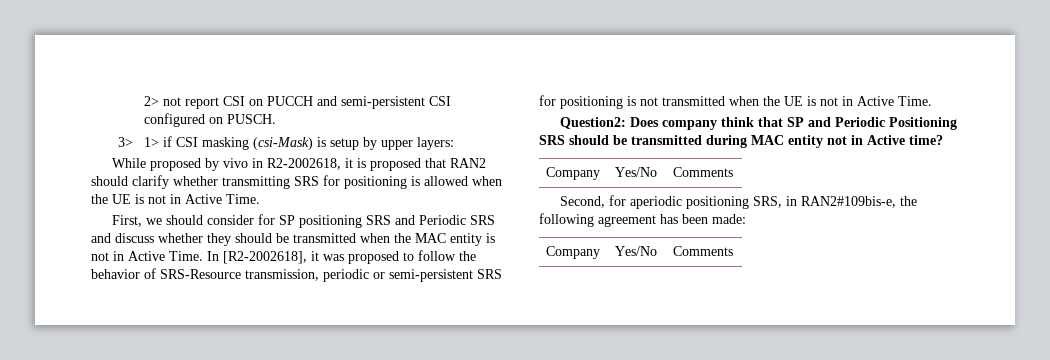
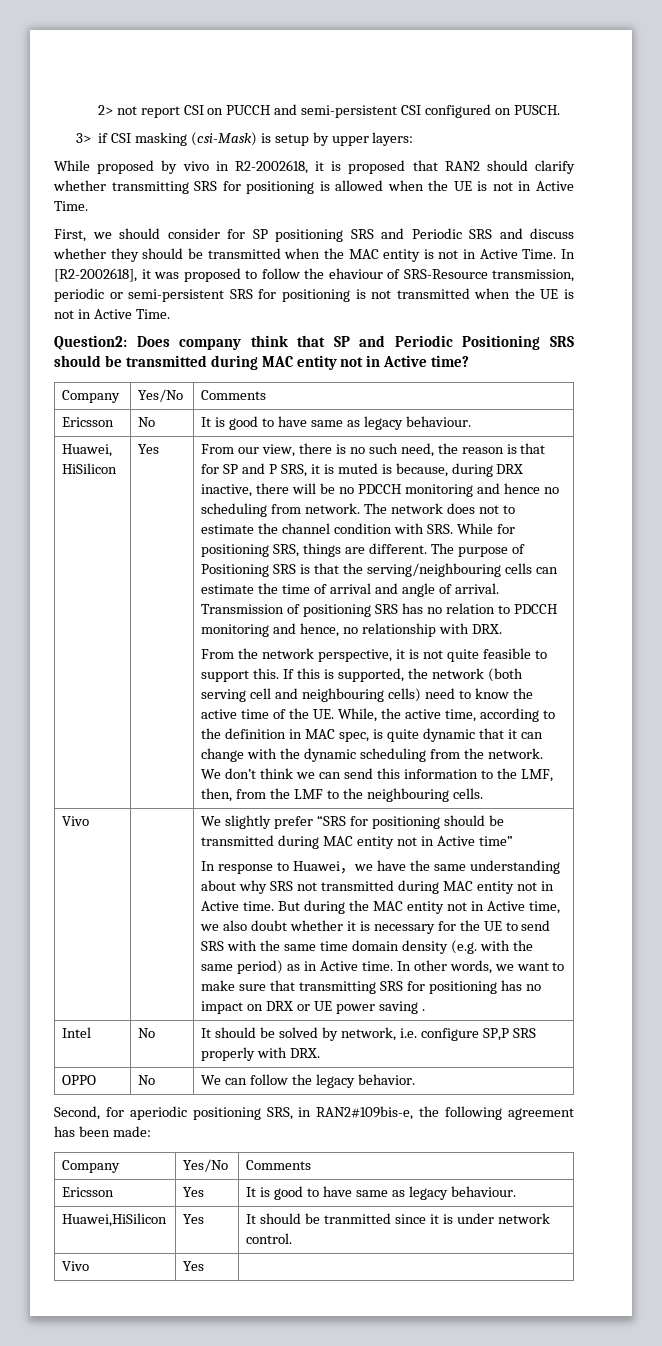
[144,137,160,147] 1> -> (91, 138) none
[91,269,140,279] behavior -> [328,268,383,279] ehaviour
(734, 172) none -> [62,417,115,427] [138,417,156,427] [201,416,471,430] [62,444,113,457] [62,463,118,474] [138,444,160,454] [201,443,546,457] [201,463,524,477] [201,483,559,497] [201,503,515,517] [201,523,515,534] [201,543,525,557] [201,563,558,577] [201,583,499,597] [201,603,557,617] [201,623,502,637] [201,648,547,662] [201,668,523,682] [201,688,533,702] [201,708,555,722] [201,728,543,742] [201,748,543,762] [201,768,553,782] [201,788,483,802] [62,816,90,826] [201,815,504,829] [201,835,513,849] [201,860,560,874] [201,880,554,894] [201,900,560,914] [200,920,551,934] [201,940,533,954] [201,960,565,974] [201,980,541,994] [201,1001,425,1014] [62,1027,92,1038] [138,1028,156,1038] [201,1027,536,1041] [201,1047,321,1061] [62,1075,97,1085] [138,1075,156,1085] [201,1074,415,1088] // Ericsson | No | It is good to have same as legacy behaviour. // Huawei, HiSilicon | Yes | From our view, there is no such need, the reason is that for SP and P SRS, it is muted is because, during DRX inactive, there will be no PDCCH monitoring and hence no scheduling from network. The network does not to estimate the channel condition with SRS. While for positioning SRS, things are different. The purpose of Positioning SRS is that the serving/neighbouring cells can estimate the time of arrival and angle of arrival. Transmission of positioning SRS has no relation to PDCCH monitoring and hence, no relationship with DRX. // From the network perspective, it is not quite feasible to support this. If this is supported, the network (both serving cell and neighbouring cells) need to know the active time of the UE. While, the active time, according to the definition in MAC spec, is quite dynamic that it can change with the dynamic scheduling from the network. We don’t think we can send this information to the LMF, then, from the LMF to the neighbouring cells. // Vivo | | We slightly prefer “SRS for positioning should be transmitted during MAC entity not in Active time” // In response to Huawei，we have the same understanding about why SRS not transmitted during MAC entity not in Active time. But during the MAC entity not in Active time, we also doubt whether it is necessary for the UE to send SRS with the same time domain density (e.g. with the same period) as in Active time. In other words, we want to make sure that transmitting SRS for positioning has no impact on DRX or UE power saving . // Intel | No | It should be solved by network, i.e. configure SP,P SRS properly with DRX. // OPPO | No | We can follow the legacy behavior.
(734, 251) none -> [62,1187,115,1197] [183,1187,205,1197] [246,1186,516,1200] [62,1213,168,1227] [183,1214,205,1224] [246,1213,550,1224] [246,1233,293,1244] [62,1261,90,1271] [183,1261,205,1271] // Ericsson | Yes | It is good to have same as legacy behaviour. // Huawei,HiSilicon | Yes | It should be tranmitted since it is under network control. // Vivo | Yes |

